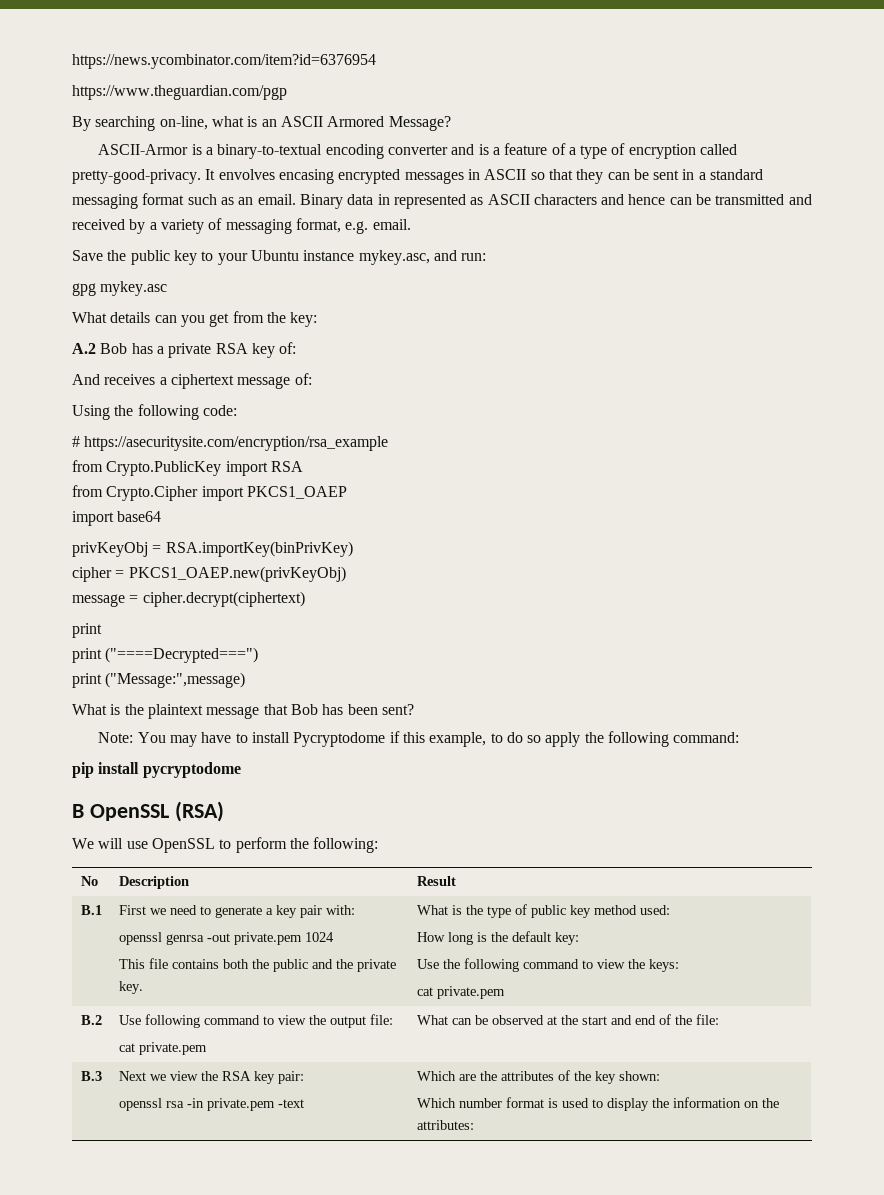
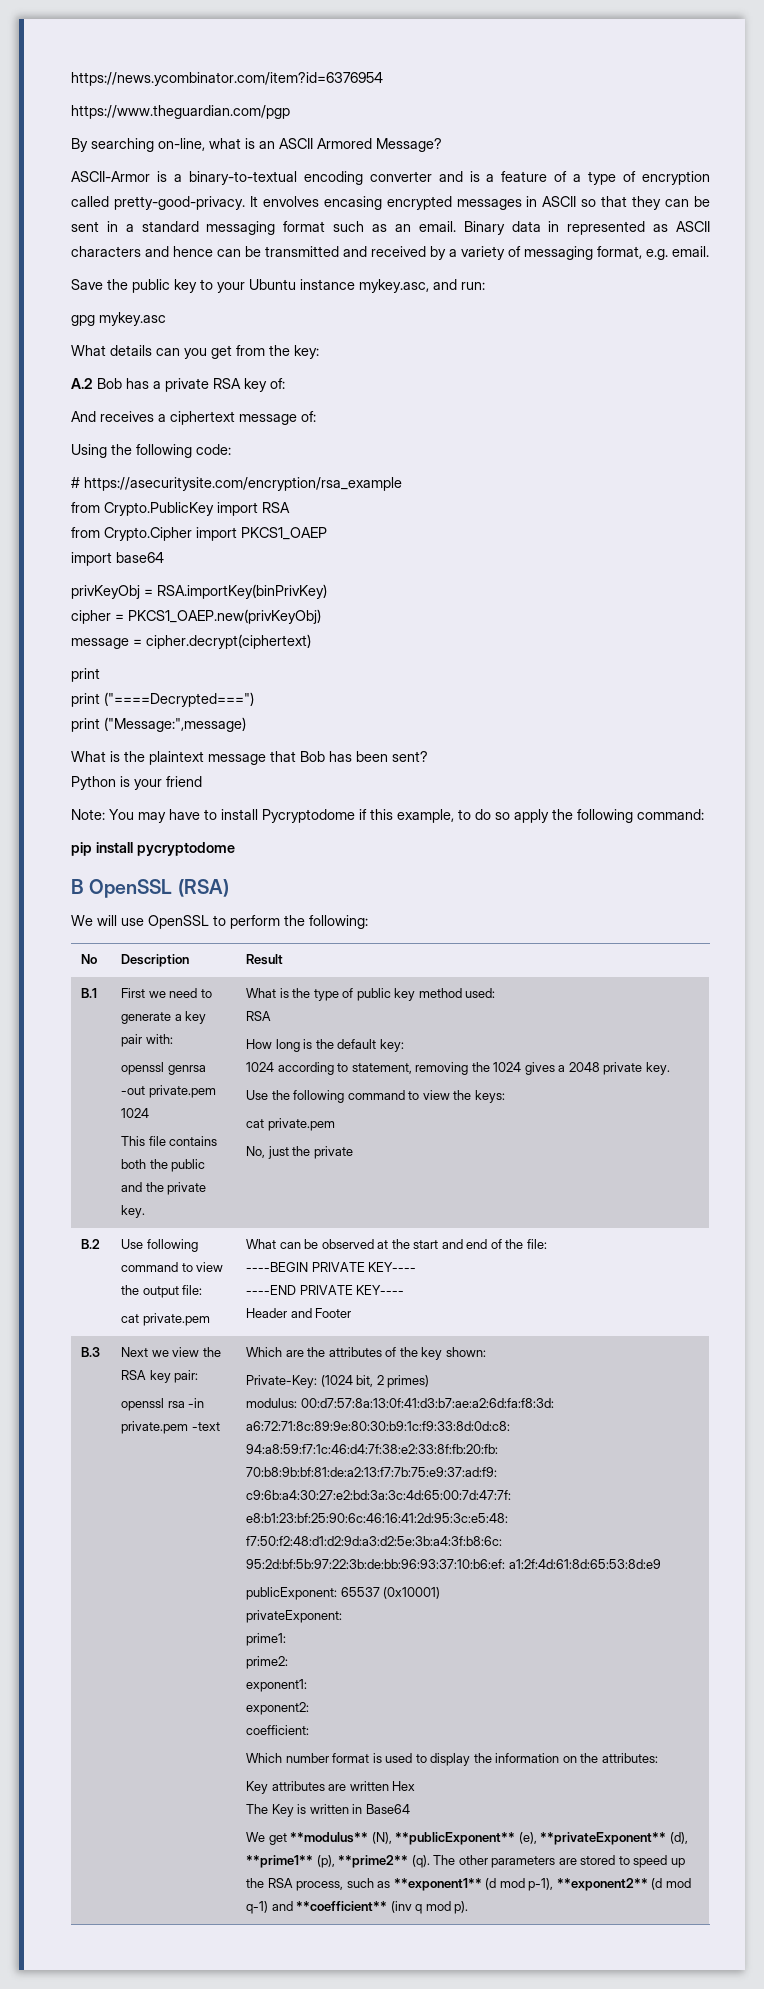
(414, 709) none -> [71,776,202,790] // Python is your friend
(670, 910) none -> [246,1011,272,1021] // RSA
(579, 938) none -> [246,1062,670,1075] // 1024 according to statement, removing the 1024 gives a 2048 private key.
(505, 992) none -> [246,1146,353,1159] // No, just the private
(719, 1019) none -> [246,1262,417,1272] [246,1285,405,1295] [246,1308,352,1318] // ----BEGIN PRIVATE KEY---- // ----END PRIVATE KEY---- // Header and Footer
(660, 1076) none -> [246,1375,430,1388] [246,1398,554,1408] [246,1421,511,1431] [246,1444,499,1454] [246,1467,498,1477] [246,1490,512,1500] [246,1513,509,1523] [246,1536,503,1546] [246,1559,661,1569] [246,1587,441,1600] [246,1610,343,1623] [246,1633,287,1646] [246,1656,289,1669] [246,1679,308,1692] [246,1702,310,1715] [246,1725,310,1735] // Private-Key: (1024 bit, 2 primes) // modulus: 00:d7:57:8a:13:0f:41:d3:b7:ae:a2:6d:fa:f8:3d: a6:72:71:8c:89:9e:80:30:b9:1c:f9:33:8d:0d:c8: 94:a8:59:f7:1c:46:d4:7f:38:e2:33:8f:fb:20:fb: 70:b8:9b:bf:81:de:a2:13:f7:7b:75:e9:37:ad:f9: c9:6b:a4:30:27:e2:bd:3a:3c:4d:65:00:7d:47:7f: e8:b1:23:bf:25:90:6c:46:16:41:2d:95:3c:e5:48: f7:50:f2:48:d1:d2:9d:a3:d2:5e:3b:a4:3f:b8:6c: 95:2d:bf:5b:97:22:3b:de:bb:96:93:37:10:b6:ef: a1:2f:4d:61:8d:65:53:8d:e9 // publicExponent: 65537 (0x10001) // privateExponent: // prime1: // prime2: // exponent1: // exponent2: // coefficient:
(474, 1125) none -> [246,1781,416,1794] [246,1804,410,1817] [246,1832,688,1845] [246,1855,685,1868] [246,1878,691,1891] [246,1901,469,1914] // Key attributes are written Hex // The Key is written in Base64 // We get **modulus** (N), **publicExponent** (e), **privateExponent** (d), **prime1** (p), **prime2** (q). The other parameters are stored to speed up the RSA process, such as **exponent1** (d mod p-1), **exponent2** (d mod q-1) and **coefficient** (inv q mod p).

